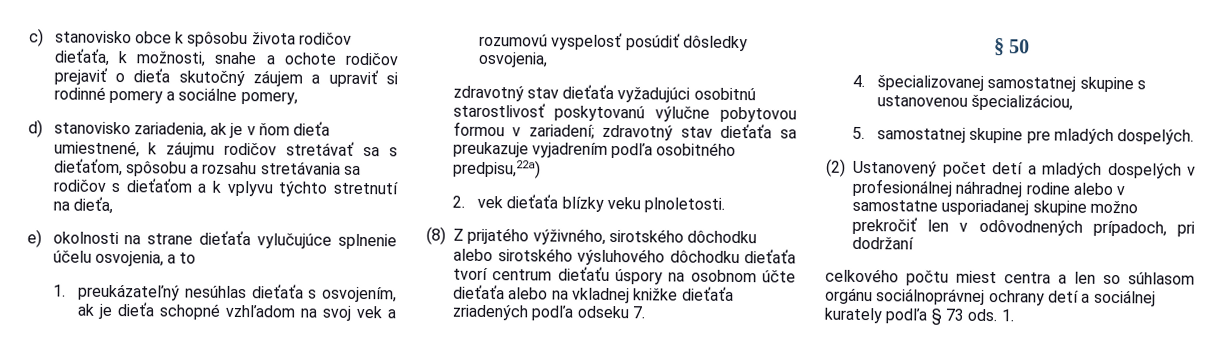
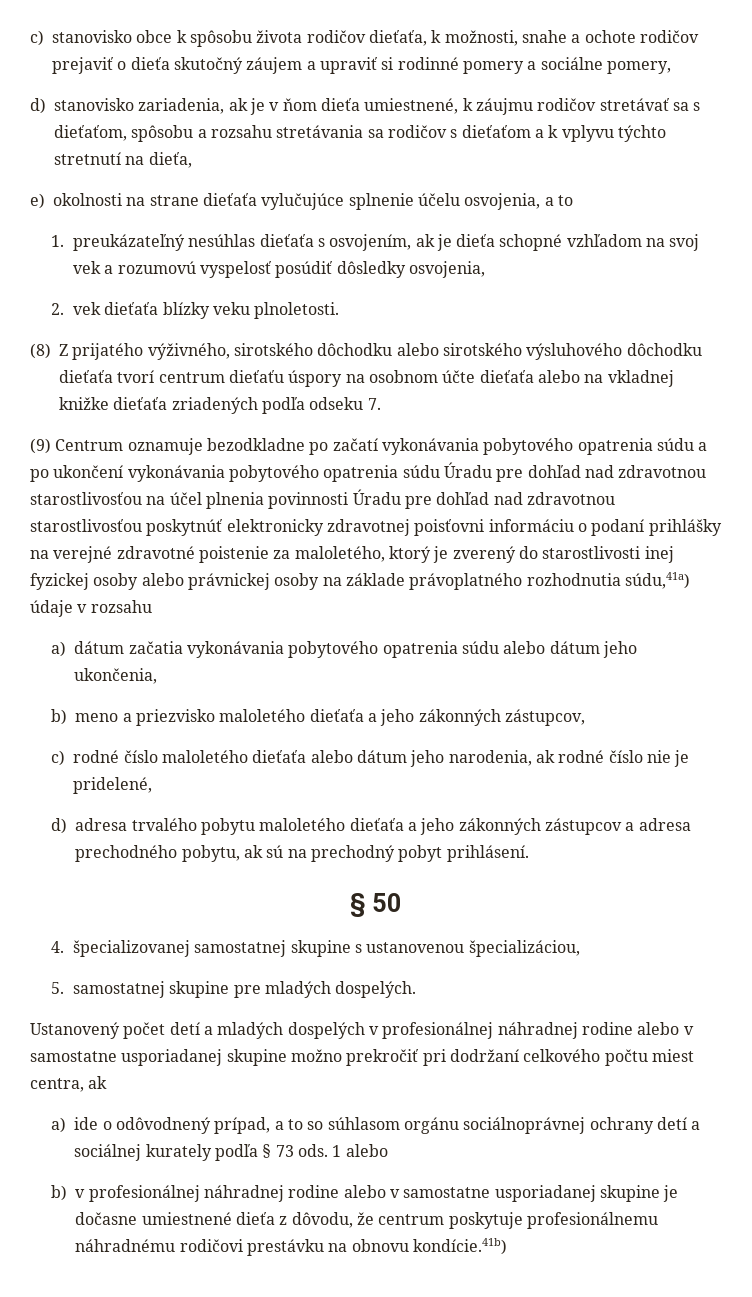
[452,84,756,103] [452,102,797,123] [452,121,797,141] [452,141,737,159] [452,159,541,179] // zdravotný stav dieťaťa vyžadujúci osobitnú starostlivosť poskytovanú výlučne pobytovou formou v zariadení; zdravotný stav dieťaťa sa preukazuje vyjadrením podľa osobitného predpisu,22a) -> (485, 269) none
(645, 312) none -> [30,438,708,455] [30,462,707,482] [30,489,615,509] [30,519,722,536] [30,546,674,563] [30,572,690,590] [30,600,152,617] [51,641,638,658] [74,668,158,684] [51,709,586,726] [51,750,690,767] [73,777,153,794] [51,818,691,835] [75,845,529,862] // (9) Centrum oznamuje bezodkladne po začatí vykonávania pobytového opatrenia súdu a po ukončení vykonávania pobytového opatrenia súdu Úradu pre dohľad nad zdravotnou starostlivosťou na účel plnenia povinnosti Úradu pre dohľad nad zdravotnou starostlivosťou poskytnúť elektronicky zdravotnej poisťovni informáciu o podaní prihlášky na verejné zdravotné poistenie za maloletého, ktorý je zverený do starostlivosti inej fyzickej osoby alebo právnickej osoby na základe právoplatného rozhodnutia súdu,41a) údaje v rozsahu // a) dátum začatia vykonávania pobytového opatrenia súdu alebo dátum jeho ukončenia, // b) meno a priezvisko maloletého dieťaťa a jeho zákonných zástupcov, // c) rodné číslo maloletého dieťaťa alebo dátum jeho narodenia, ak rodné číslo nie je pridelené, // d) adresa trvalého pobytu maloletého dieťaťa a jeho zákonných zástupcov a adresa prechodného pobytu, ak sú na prechodný pobyt prihlásení.
[826,158,846,177] (2) -> (417, 989) none
[927,219,1167,237] len v odôvodnených prípadoch, -> (420, 1057) none
(914, 243) // -> (519, 1055) none
[1004,271,1096,284] centra a len -> [30,1076,108,1092] [51,1117,304,1134] centra, ak // a) ide o odôvodnený prípad, a to
[1000,309,1014,322] 1. -> [332,1144,388,1157] [51,1185,679,1202] [75,1212,659,1229] [75,1238,508,1256] 1 alebo // b) v profesionálnej náhradnej rodine alebo v samostatne usporiadanej skupine je dočasne umiestnené dieťa z dôvodu, že centrum poskytuje profesionálnemu náhradnému rodičovi prestávku na obnovu kondície.41b)

